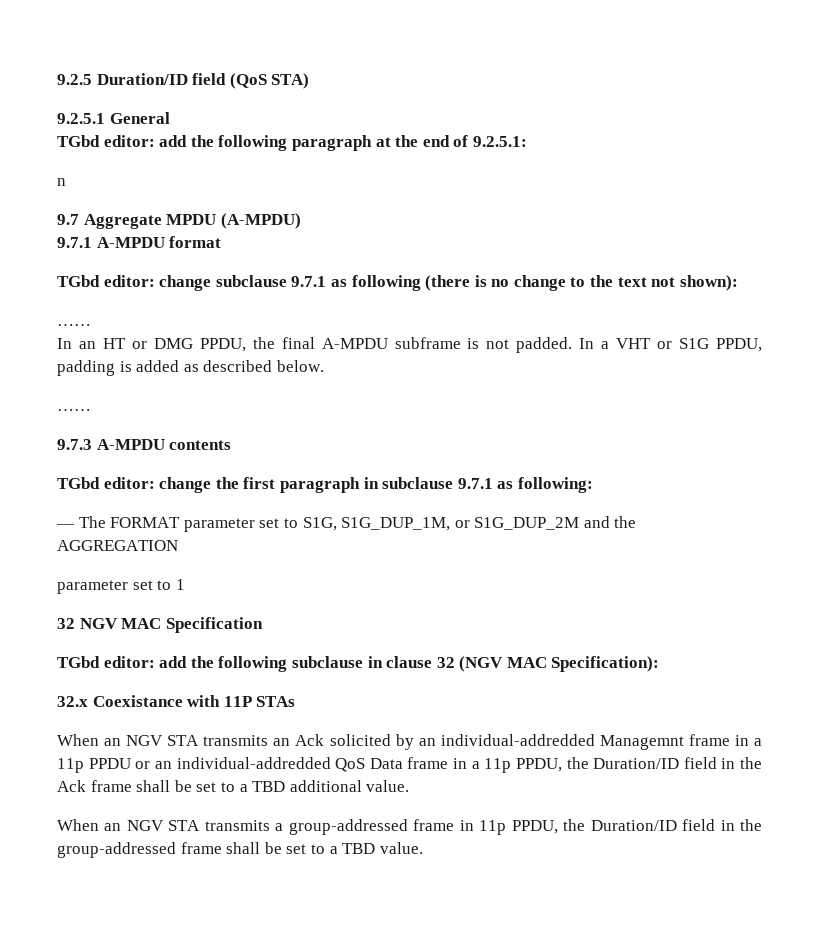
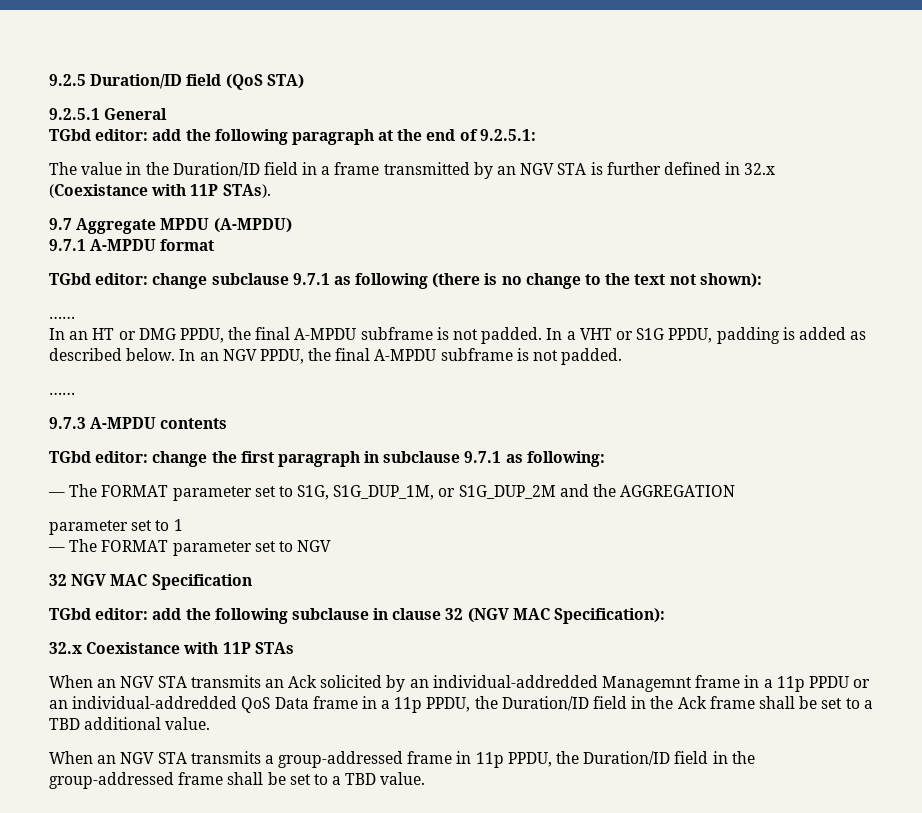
[57,178,66,186] n -> [49,162,776,179] [49,184,271,198] The value in the Duration/ID field in a frame transmitted by an NGV STA is further defined in 32.x (Coexistance with 11P STAs).
(324, 366) none -> [179,348,623,365] In an NGV PPDU, the final A-MPDU subframe is not padded.
(185, 584) none -> [48,539,332,556] // — The FORMAT parameter set to NGV

